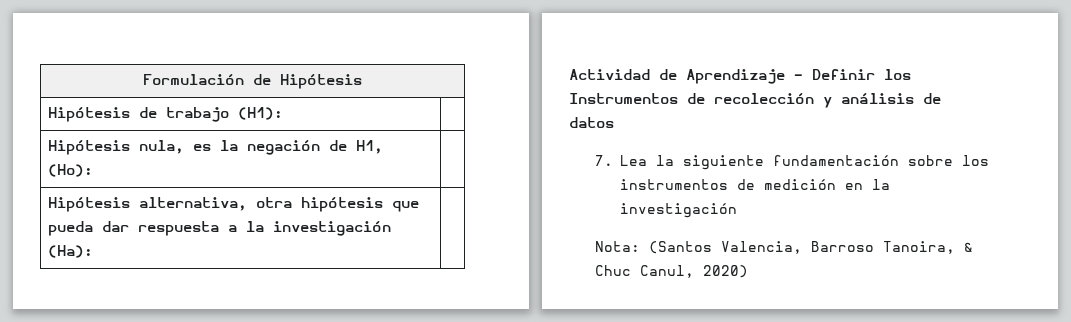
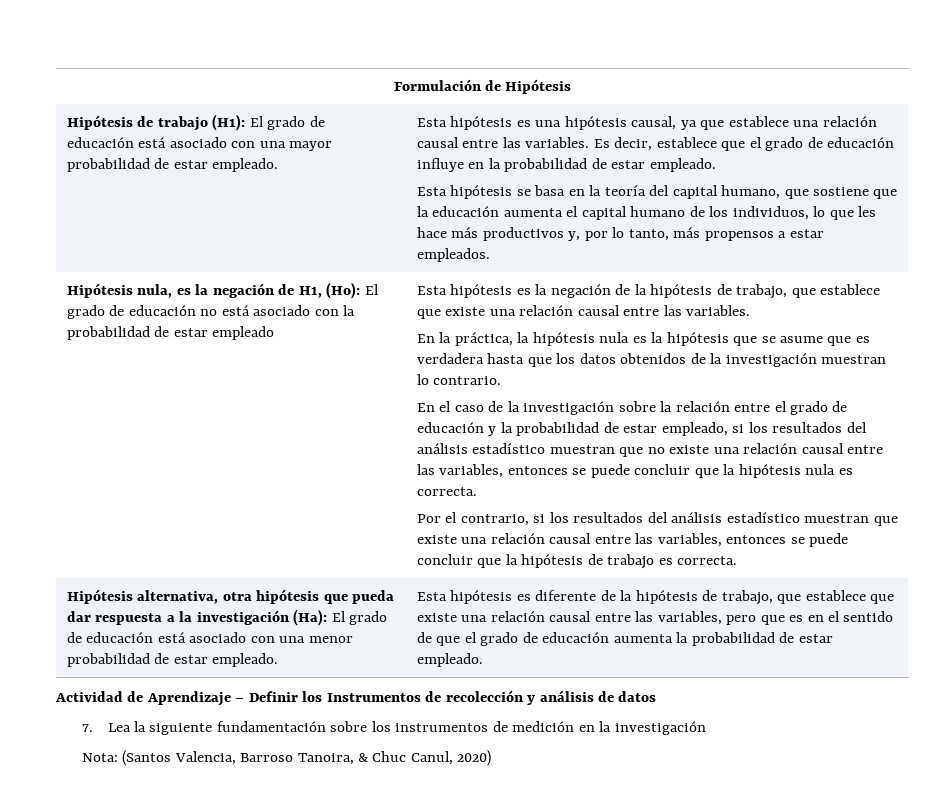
(284, 113) | -> [249,116,325,130] [66,137,333,151] [66,158,279,172] [416,116,877,130] [416,137,894,151] [416,158,716,172] [416,185,898,199] [416,206,876,220] [416,227,824,241] [416,248,490,262] El grado de educación está asociado con una mayor probabilidad de estar empleado. | Esta hipótesis es una hipótesis causal, ya que establece una relación causal entre las variables. Es decir, establece que el grado de educación influye en la probabilidad de estar empleado. // Esta hipótesis se basa en la teoría del capital humano, que sostiene que la educación aumenta el capital humano de los individuos, lo que les hace más productivos y, por lo tanto, más propensos a estar empleados.
(94, 170) | -> [364,284,379,295] [66,305,356,319] [66,326,275,340] [416,284,880,299] [416,305,751,319] [416,332,870,346] [416,353,887,367] [416,374,502,385] [416,401,848,415] [416,422,867,436] [416,443,884,457] [416,464,853,478] [416,487,477,496] [416,512,898,526] [416,533,849,547] [416,554,738,569] El grado de educación no está asociado con la probabilidad de estar empleado | Esta hipótesis es la negación de la hipótesis de trabajo, que establece que existe una relación causal entre las variables. // En la práctica, la hipótesis nula es la hipótesis que se asume que es verdadera hasta que los datos obtenidos de la investigación muestran lo contrario. // En el caso de la investigación sobre la relación entre el grado de educación y la probabilidad de estar empleado, si los resultados del análisis estadístico muestran que no existe una relación causal entre las variables, entonces se puede concluir que la hipótesis nula es correcta. // Por el contrario, si los resultados del análisis estadístico muestran que existe una relación causal entre las variables, entonces se puede concluir que la hipótesis de trabajo es correcta.
(94, 251) | -> [331,611,388,625] [66,632,353,643] [66,653,279,667] [416,590,894,605] [416,611,894,625] [416,632,833,646] [416,653,483,667] El grado de educación está asociado con una menor probabilidad de estar empleado. | Esta hipótesis es diferente de la hipótesis de trabajo, que establece que existe una relación causal entre las variables, pero que es en el sentido de que el grado de educación aumenta la probabilidad de estar empleado.

